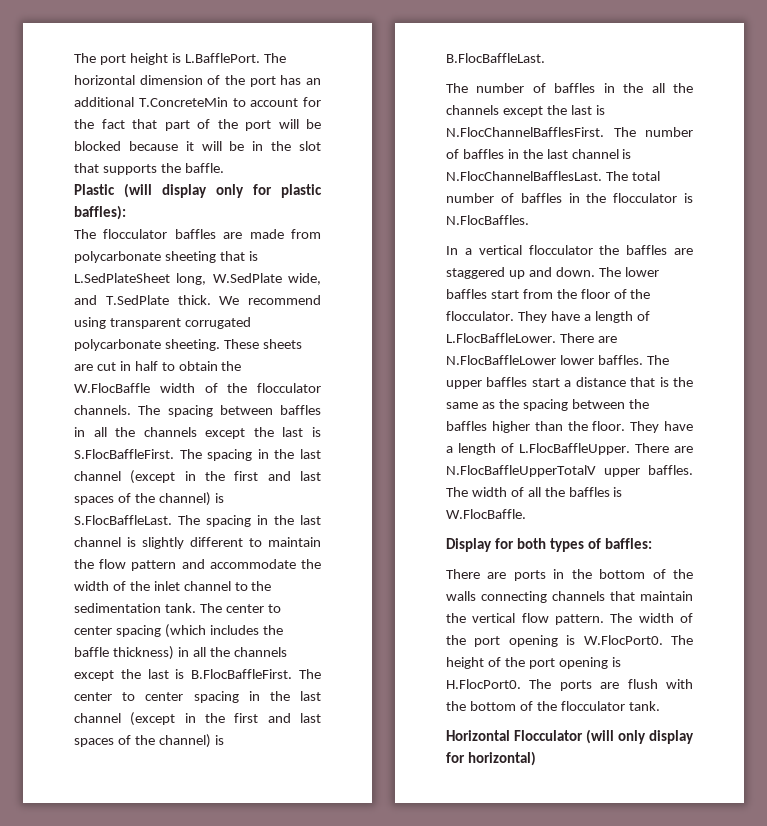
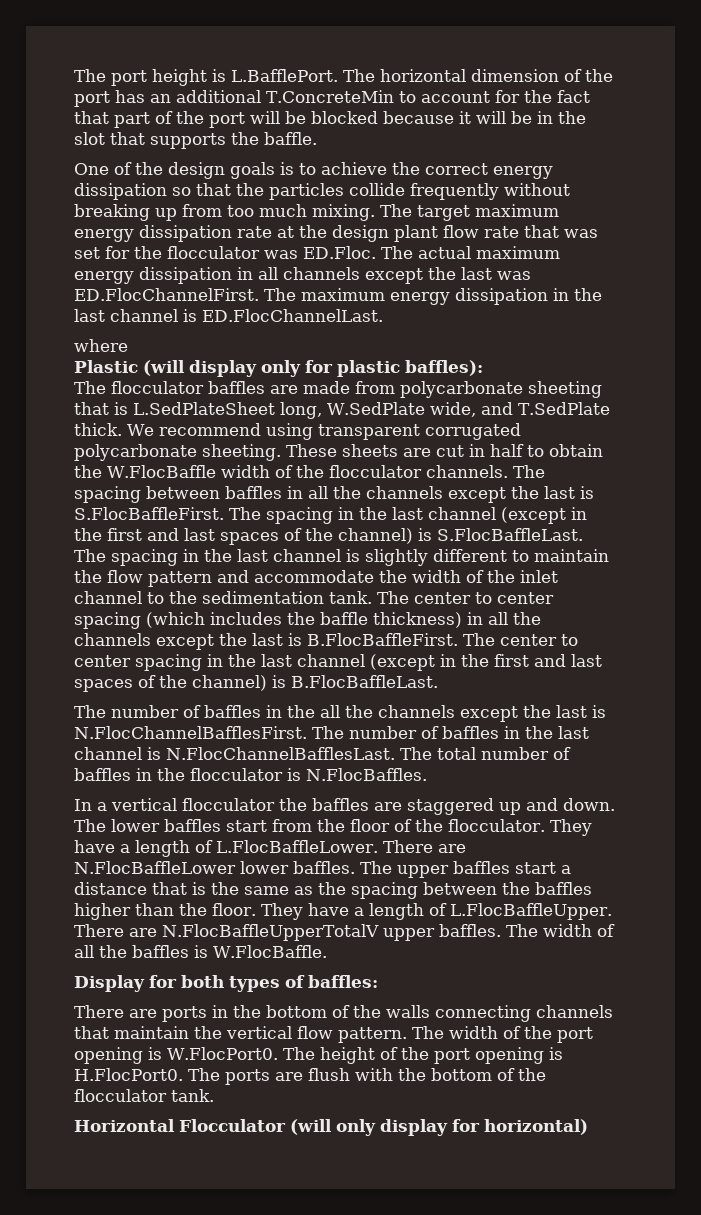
(224, 168) none -> [74,162,553,179] [74,183,570,200] [74,204,559,221] [74,225,598,242] [74,246,560,259] [74,267,531,284] [74,288,602,305] [74,309,383,322] [74,339,128,352] // One of the design goals is to achieve the correct energy dissipation so that the particles collide frequently without breaking up from too much mixing. The target maximum energy dissipation rate at the design plant flow rate that was set for the flocculator was ED.Floc. The actual maximum energy dissipation in all channels except the last was ED.FlocChannelFirst. The maximum energy dissipation in the last channel is ED.FlocChannelLast. // where

